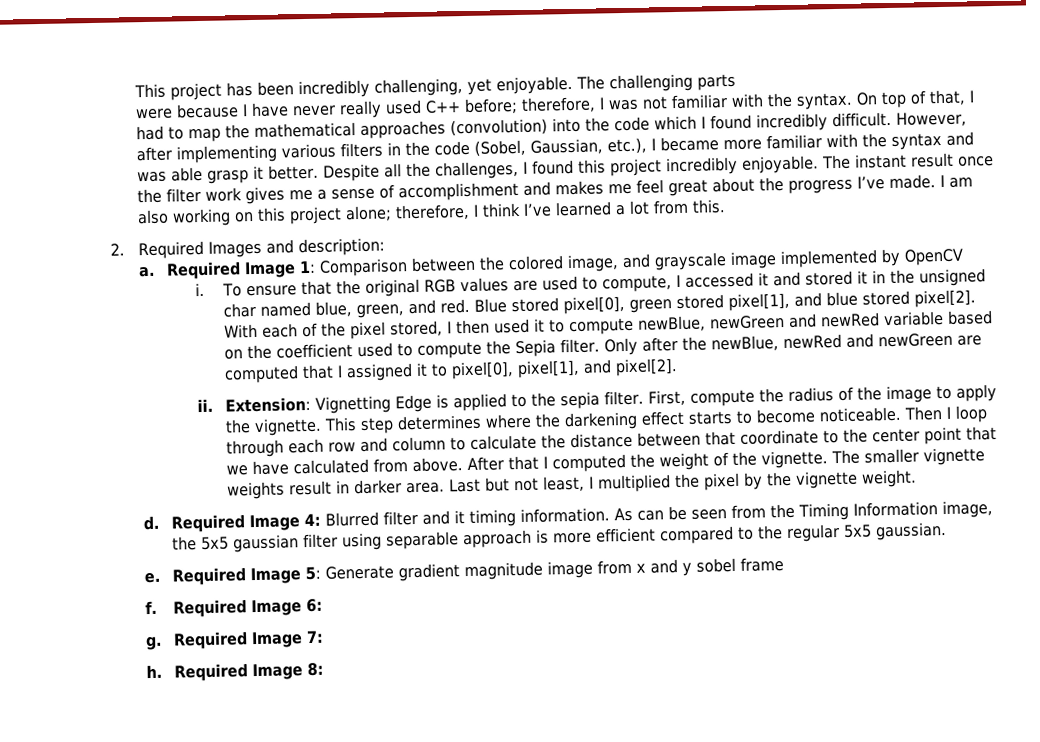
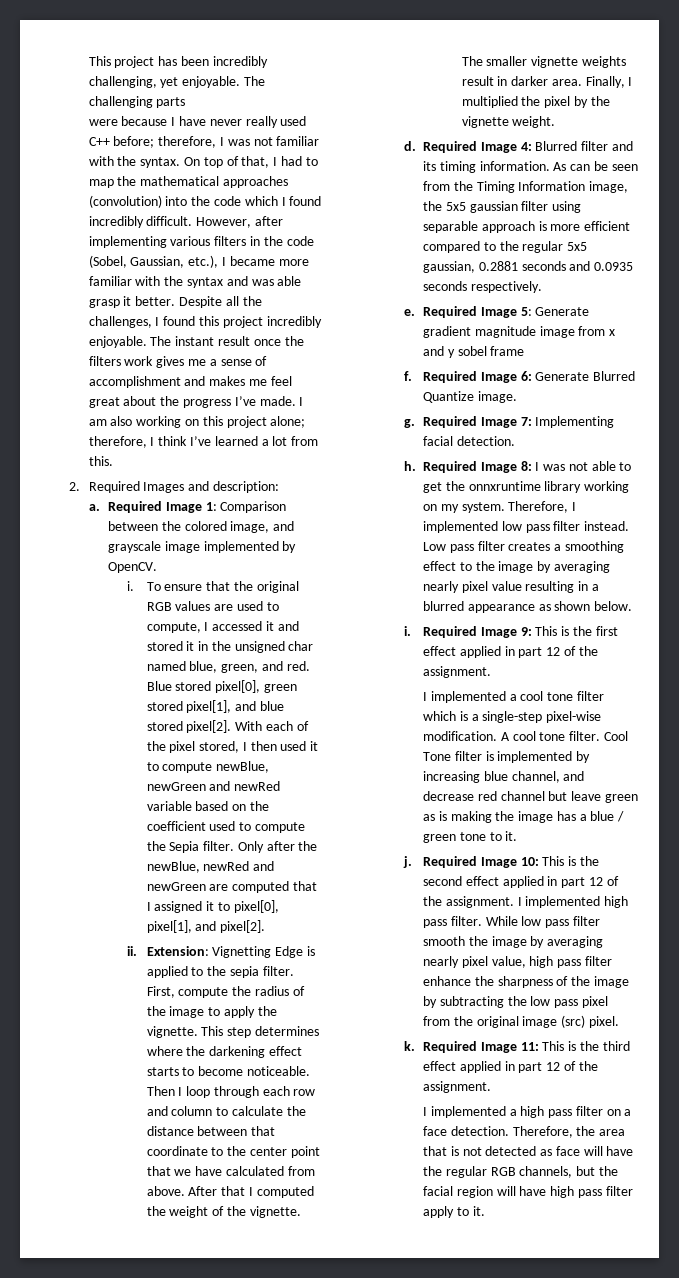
[166,187,202,203] filter -> [88,356,121,366] filters
[904,248,965,266] OpenCV -> [107,562,157,573] OpenCV.
[449,475,586,493] Last but not least, -> [585,76,625,88] Finally,
[454,510,466,524] it -> [422,161,436,171] its
[875,521,948,541] gaussian. -> [422,261,634,273] [422,281,542,293] gaussian, 0.2881 seconds and 0.0935 seconds respectively.
(324, 605) none -> [535,371,636,381] [422,391,517,403] Generate Blurred Quantize image.
(325, 637) none -> [535,416,615,428] [422,436,515,446] Implementing facial detection.
(325, 669) none -> [535,461,632,471] [422,481,630,493] [422,501,577,513] [422,521,630,533] [422,541,624,553] [422,561,610,573] [422,581,599,593] [422,601,633,613] [403,626,618,638] [422,646,598,658] [422,666,491,678] [422,691,604,703] [422,711,602,723] [422,731,628,741] [422,751,591,763] [422,771,585,783] [422,791,638,803] [422,811,625,823] [422,831,518,843] [402,856,599,868] [422,876,619,888] [422,896,629,908] [422,916,600,928] [422,936,604,948] [422,956,612,968] [422,976,629,988] [422,996,608,1008] [422,1015,619,1028] [403,1041,630,1053] [422,1061,598,1073] [422,1081,491,1093] [422,1106,632,1118] [422,1126,626,1138] [422,1146,634,1156] [422,1166,618,1178] [422,1186,633,1198] [422,1206,485,1218] I was not able to get the onnxruntime library working on my system. Therefore, I implemented low pass filter instead. Low pass filter creates a smoothing effect to the image by averaging nearly pixel value resulting in a blurred appearance as shown below. // i. Required Image 9: This is the first effect applied in part 12 of the assignment. // I implemented a cool tone filter which is a single-step pixel-wise modification. A cool tone filter. Cool Tone filter is implemented by increasing blue channel, and decrease red channel but leave green as is making the image has a blue / green tone to it. // j. Required Image 10: This is the second effect applied in part 12 of the assignment. I implemented high pass filter. While low pass filter smooth the image by averaging nearly pixel value, high pass filter enhance the sharpness of the image by subtracting the low pass pixel from the original image (src) pixel. // k. Required Image 11: This is the third effect applied in part 12 of the assignment. // I implemented a high pass filter on a face detection. Therefore, the area that is not detected as face will have the regular RGB channels, but the facial region will have high pass filter apply to it.

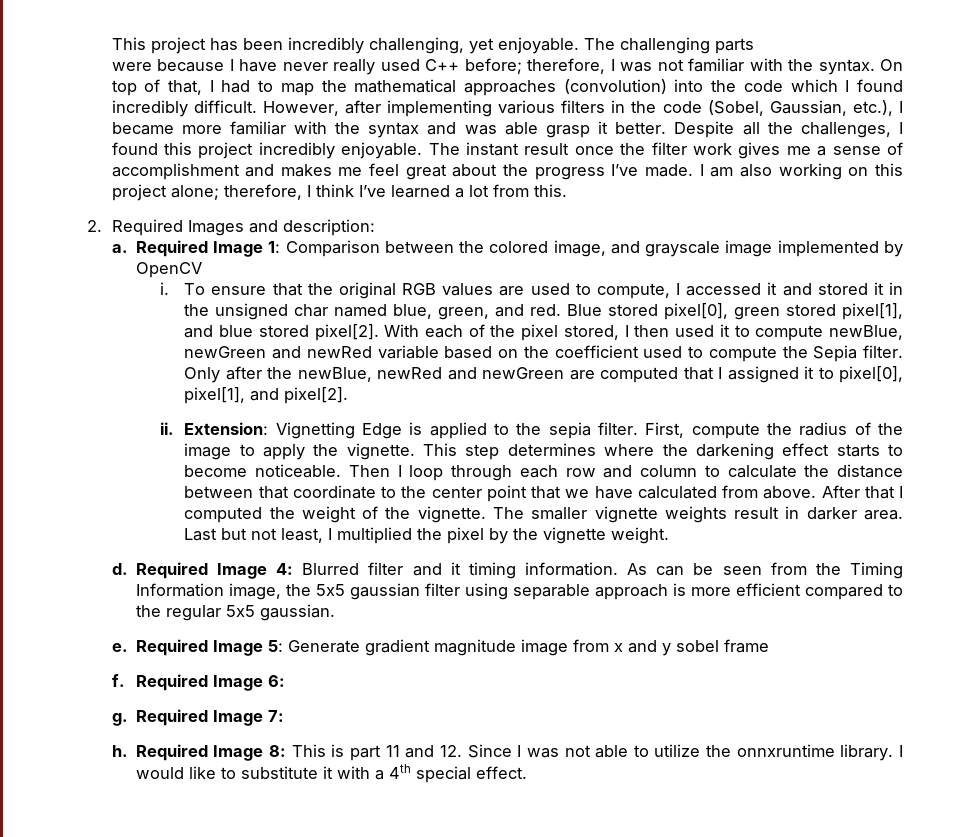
[88,356,121,366] filters -> [651,142,687,155] filter
[107,562,157,573] OpenCV. -> [135,262,202,278] OpenCV
[585,76,625,88] Finally, -> [184,528,324,543] Last but not least,
[422,161,436,171] its -> [450,562,461,575] it
[422,261,634,273] [422,281,542,293] gaussian, 0.2881 seconds and 0.0935 seconds respectively. -> [259,604,335,621] gaussian.
[535,371,636,381] [422,391,517,403] Generate Blurred Quantize image. -> (285, 681) none
[535,416,615,428] [422,436,515,446] Implementing facial detection. -> (284, 716) none
(532, 466) none -> [291,744,512,761] This is part 11 and 12. Since
[422,482,442,493] get -> [654,744,701,757] utilize
[544,481,630,493] [422,501,577,513] [422,521,630,533] [422,541,624,553] [422,561,610,573] [422,581,599,593] [422,601,633,613] [403,626,618,638] [422,646,598,658] [422,666,491,678] [422,691,604,703] [422,711,602,723] [422,731,628,741] [422,751,591,763] [422,771,585,783] [422,791,638,803] [422,811,625,823] [422,831,518,843] [402,856,599,868] [422,876,619,888] [422,896,629,908] [422,916,600,928] [422,936,604,948] [422,956,612,968] [422,976,629,988] [422,996,608,1008] [422,1015,619,1028] [403,1041,630,1053] [422,1061,598,1073] [422,1081,491,1093] [422,1106,632,1118] [422,1126,626,1138] [422,1146,634,1156] [422,1166,618,1178] [422,1186,633,1198] [422,1206,485,1218] library working on my system. Therefore, I implemented low pass filter instead. Low pass filter creates a smoothing effect to the image by averaging nearly pixel value resulting in a blurred appearance as shown below. // i. Required Image 9: This is the first effect applied in part 12 of the assignment. // I implemented a cool tone filter which is a single-step pixel-wise modification. A cool tone filter. Cool Tone filter is implemented by increasing blue channel, and decrease red channel but leave green as is making the image has a blue / green tone to it. // j. Required Image 10: This is the second effect applied in part 12 of the assignment. I implemented high pass filter. While low pass filter smooth the image by averaging nearly pixel value, high pass filter enhance the sharpness of the image by subtracting the low pass pixel from the original image (src) pixel. // k. Required Image 11: This is the third effect applied in part 12 of the assignment. // I implemented a high pass filter on a face detection. Therefore, the area that is not detected as face will have the regular RGB channels, but the facial region will have high pass filter apply to it. -> [840,744,904,761] [135,764,527,783] library. I would like to substitute it with a 4th special effect.

